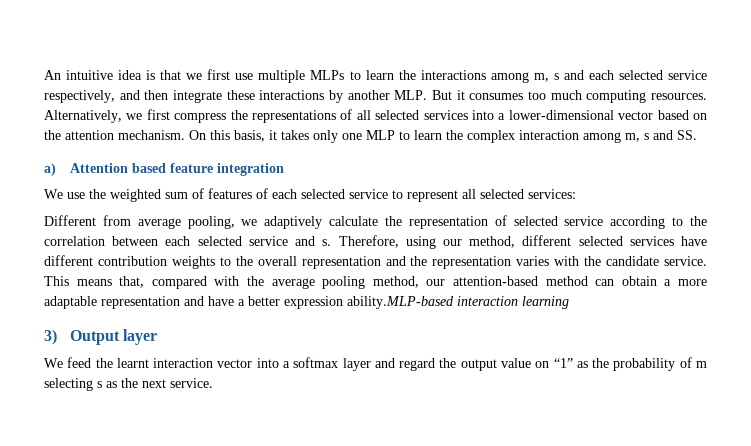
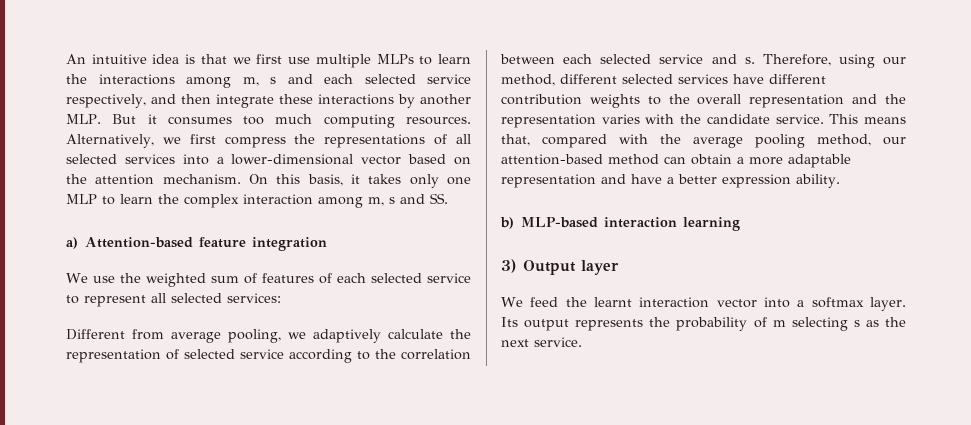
[70,163,167,173] Attention based -> [85,237,194,248] Attention-based
[347,296,454,309] ability.MLP-based -> [796,174,840,188] [500,217,599,229] ability. // b) MLP-based
[342,358,588,371] layer and regard the output value on “1” as -> [870,297,906,311] [501,317,644,331] layer. Its output represents

